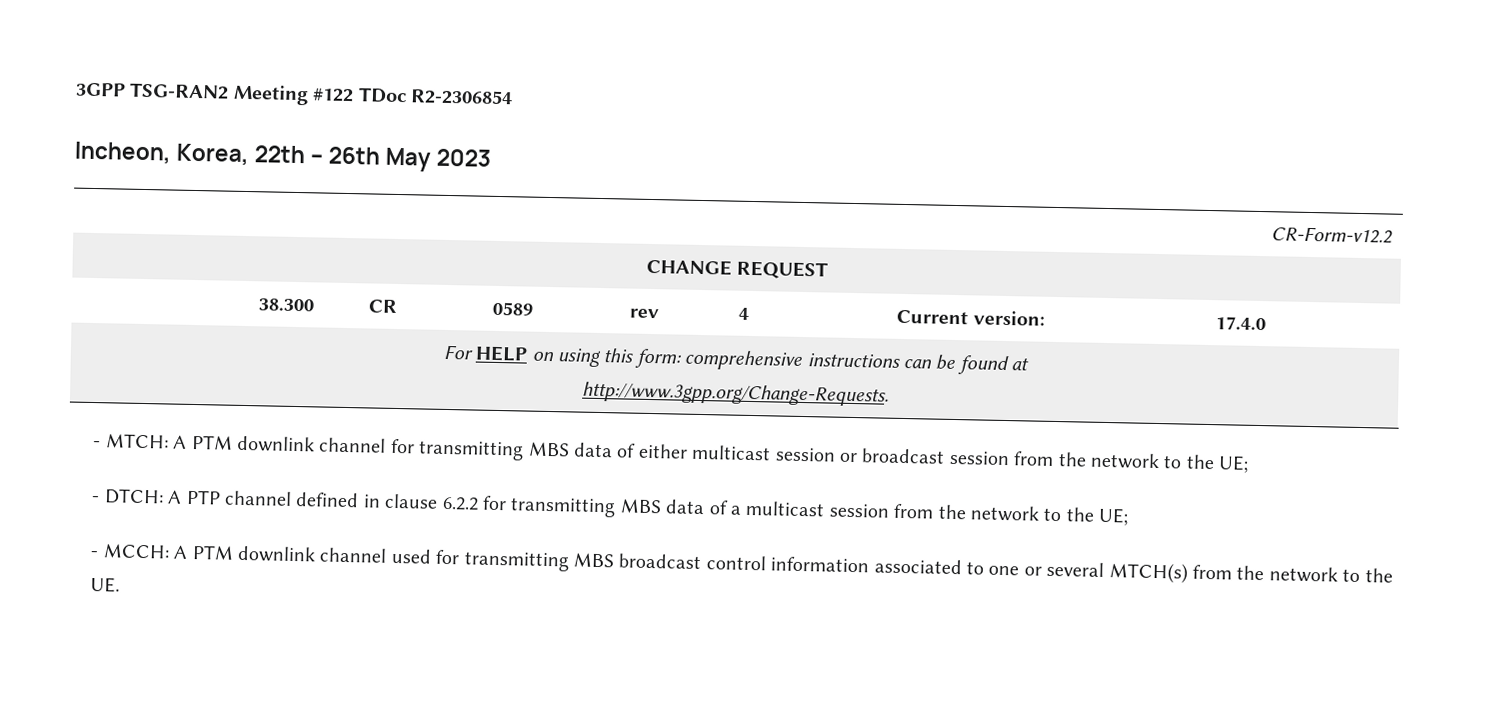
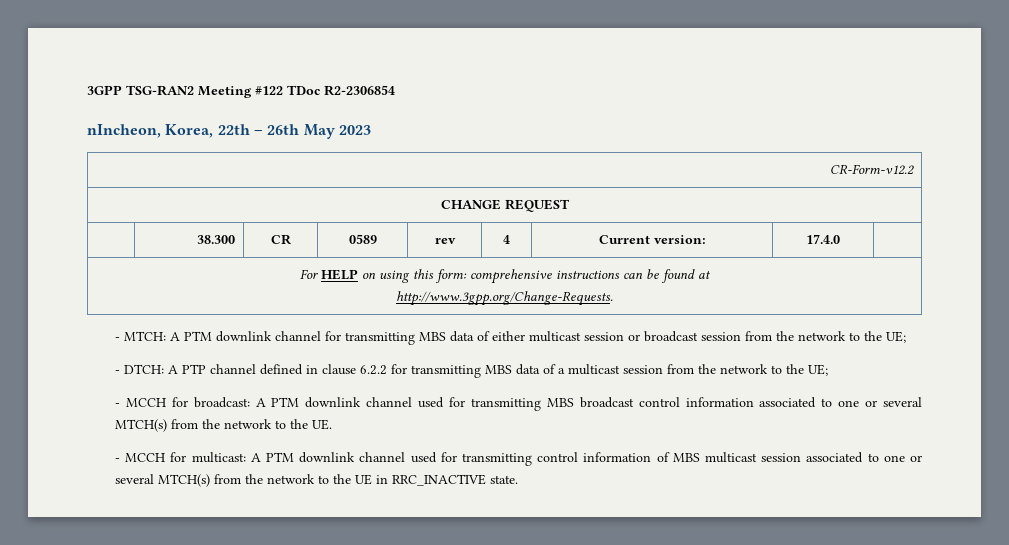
[74,141,172,165] Incheon, -> [87,124,161,138] nIncheon,
[102,543,170,559] MCCH: -> [125,397,250,408] MCCH for broadcast:
(121, 584) none -> [114,452,922,466] [114,474,518,487] // - MCCH for multicast: A PTM downlink channel used for transmitting control information of MBS multicast session associated to one or several MTCH(s) from the network to the UE in RRC_INACTIVE state.

